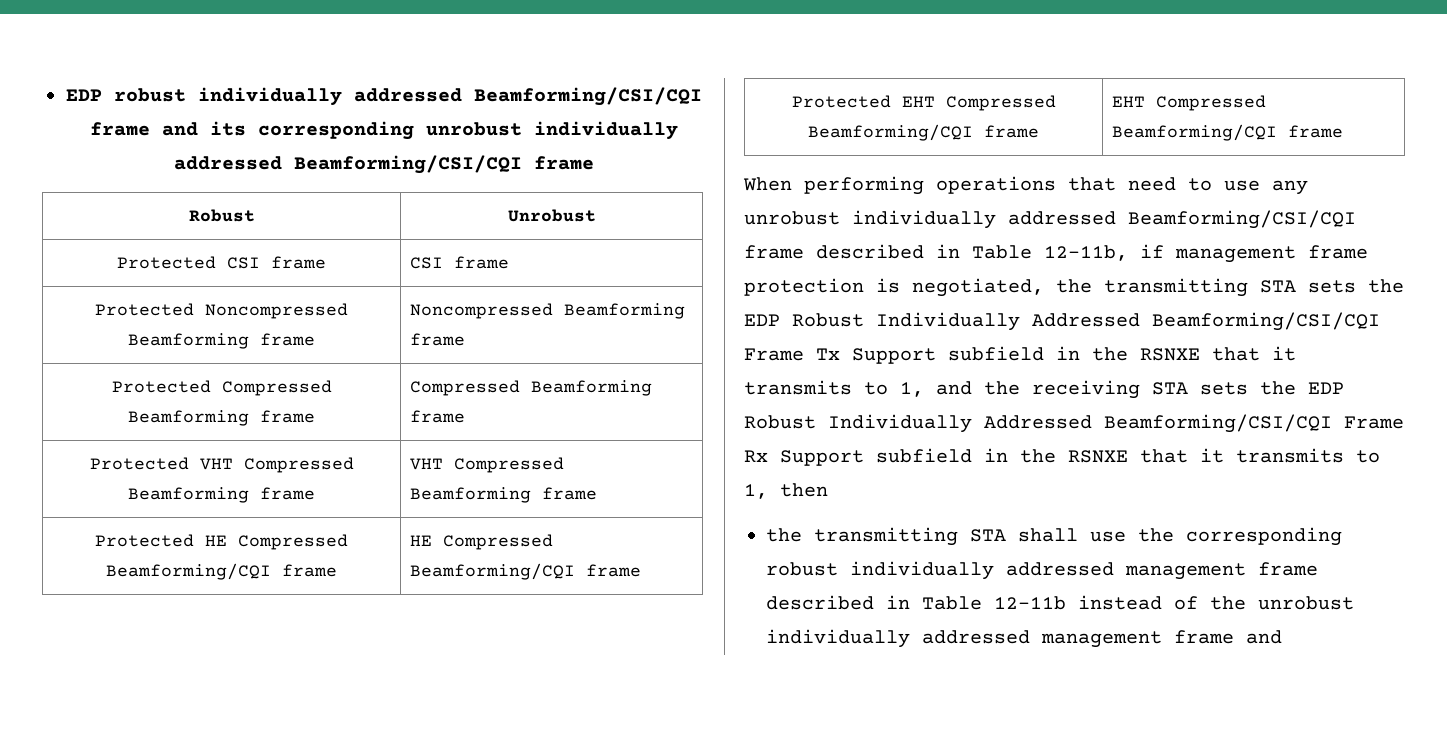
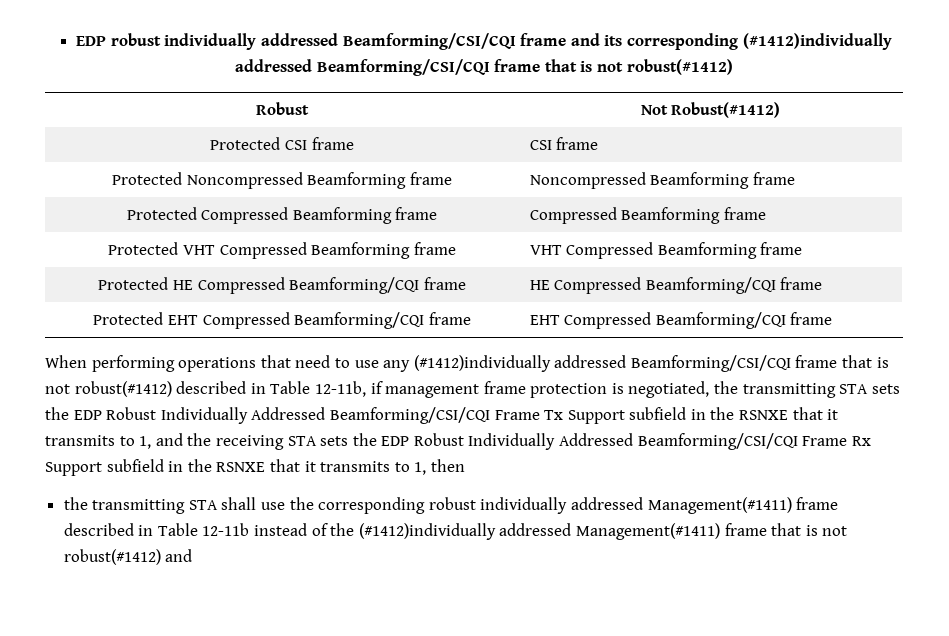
[425,121,678,140] [173,155,594,174] unrobust individually addressed Beamforming/CSI/CQI frame -> [742,33,892,50] [235,59,733,76] (#1412)individually addressed Beamforming/CSI/CQI frame that is not robust(#1412)
[507,209,596,222] Unrobust -> [640,102,781,118] Not Robust(#1412)
[744,210,1356,229] [744,245,804,259] unrobust individually addressed Beamforming/CSI/CQI frame -> [413,355,889,372] [45,381,172,397] (#1412)individually addressed Beamforming/CSI/CQI frame that is not robust(#1412)
[1125,563,1246,580] management -> [647,497,792,514] Management(#1411)
[1258,596,1354,610] [766,629,1234,648] unrobust individually addressed management frame -> [358,523,848,540] [63,549,161,565] (#1412)individually addressed Management(#1411) frame that is not robust(#1412)

